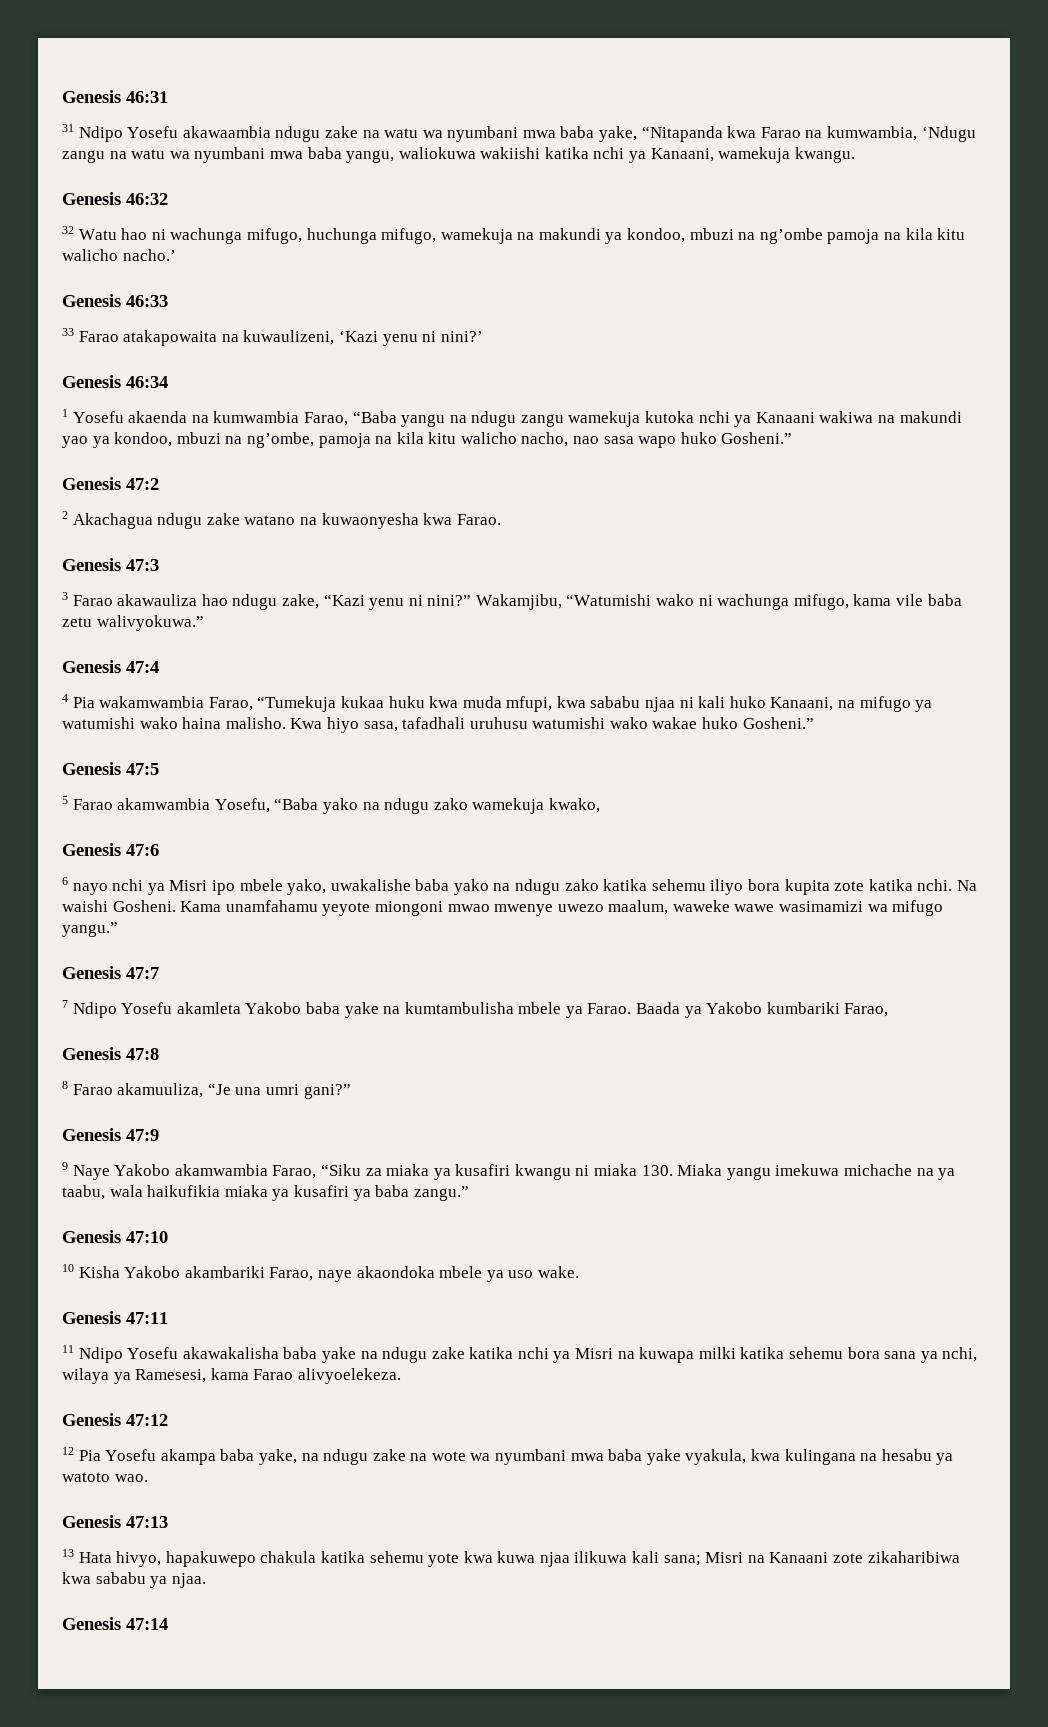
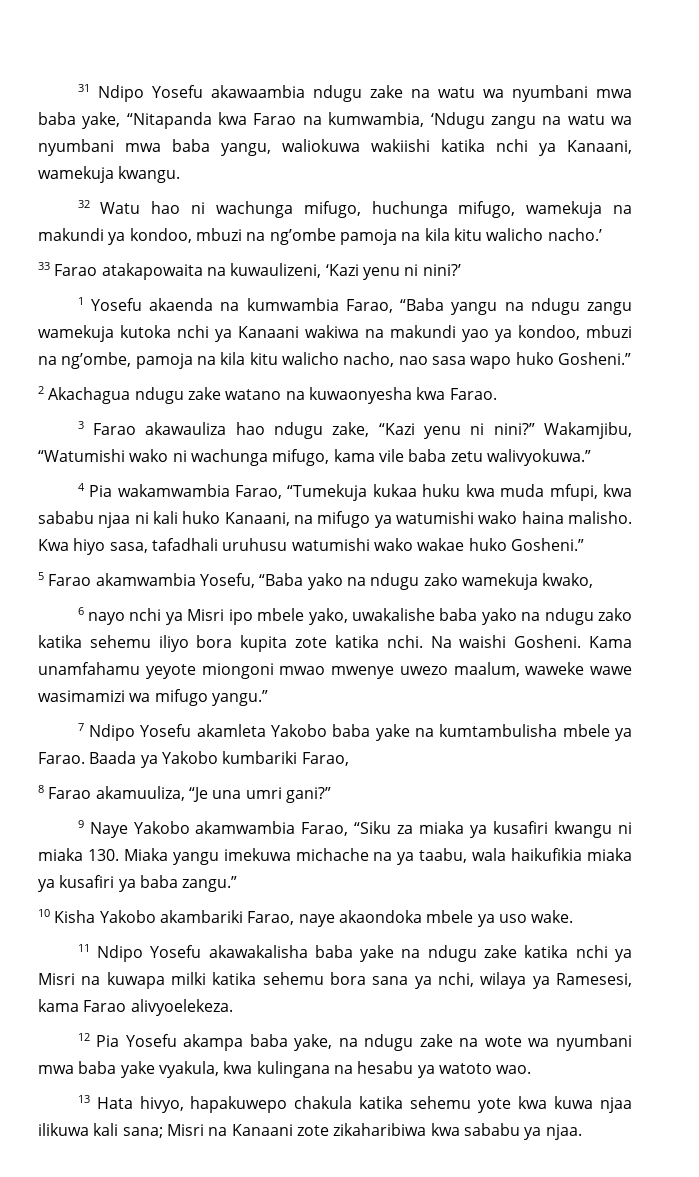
[62,90,168,103] Genesis 46:31 // -> (77, 88) none
[62,192,168,205] // Genesis 46:32 -> (181, 174) none
[62,294,168,307] // Genesis 46:33 -> (602, 234) none
[62,375,168,388] // Genesis 46:34 -> (461, 270) none
[62,477,159,490] // Genesis 47:2 -> (631, 358) none
[62,558,159,571] // Genesis 47:3 -> (497, 394) none
[62,660,159,673] // Genesis 47:4 -> (591, 457) none
[62,762,159,775] // Genesis 47:5 -> (584, 544) none
[62,843,159,856] // Genesis 47:6 -> (594, 580) none
[62,966,159,979] // Genesis 47:7 -> (268, 698) none
[62,1047,159,1060] // Genesis 47:8 -> (349, 759) none
[62,1128,159,1141] // Genesis 47:9 -> (331, 795) none
[62,1230,168,1243] // Genesis 47:10 -> (238, 884) none
[62,1311,168,1324] // Genesis 47:11 -> (574, 916) none
[62,1413,168,1426] // Genesis 47:12 -> (233, 1007) none
[62,1515,168,1528] // Genesis 47:13 -> (532, 1069) none
[62,1617,168,1630] // Genesis 47:14 -> (582, 1132) none

